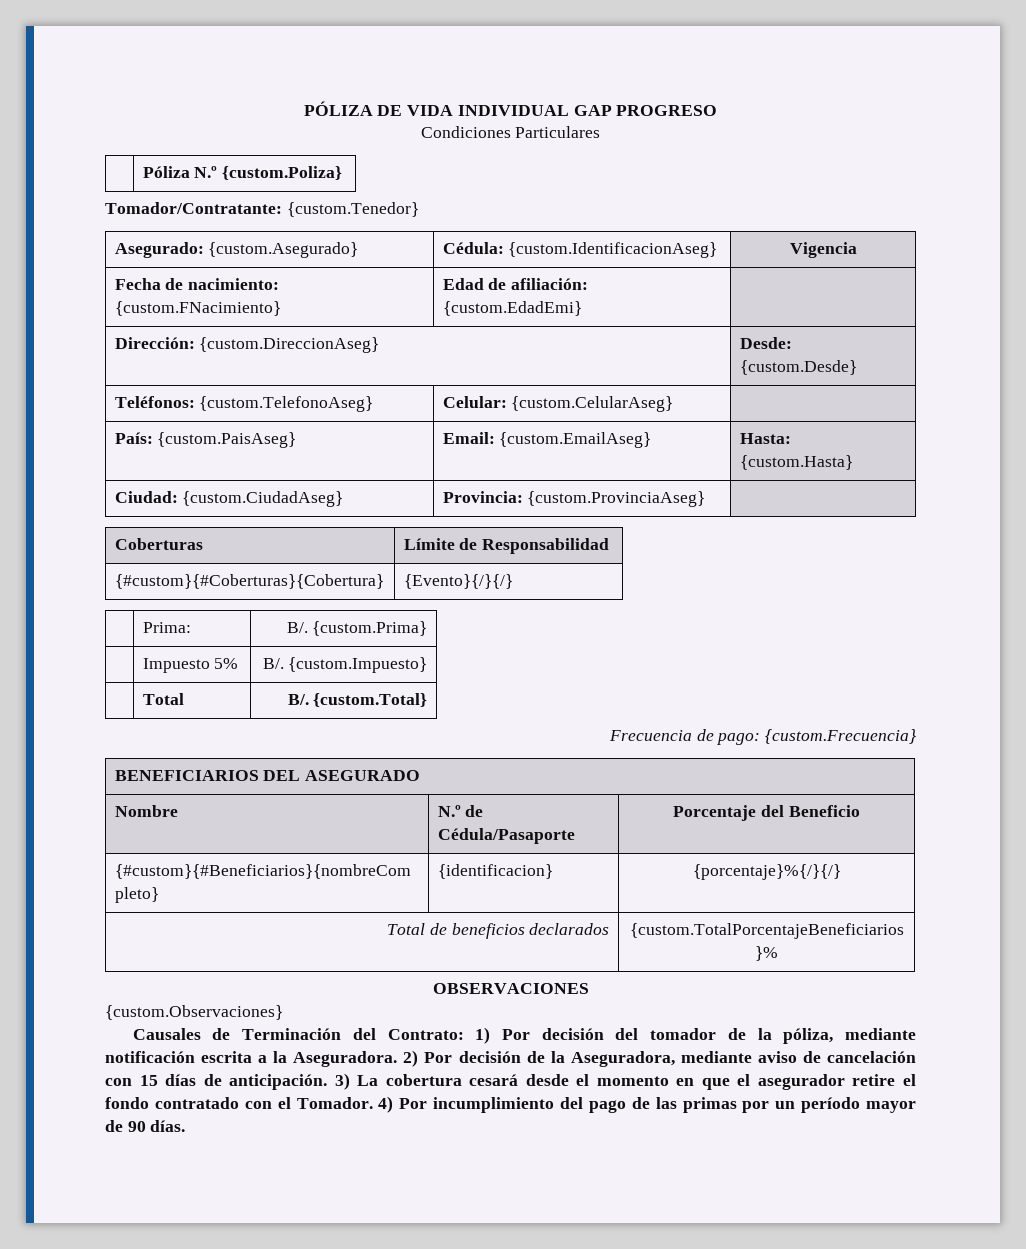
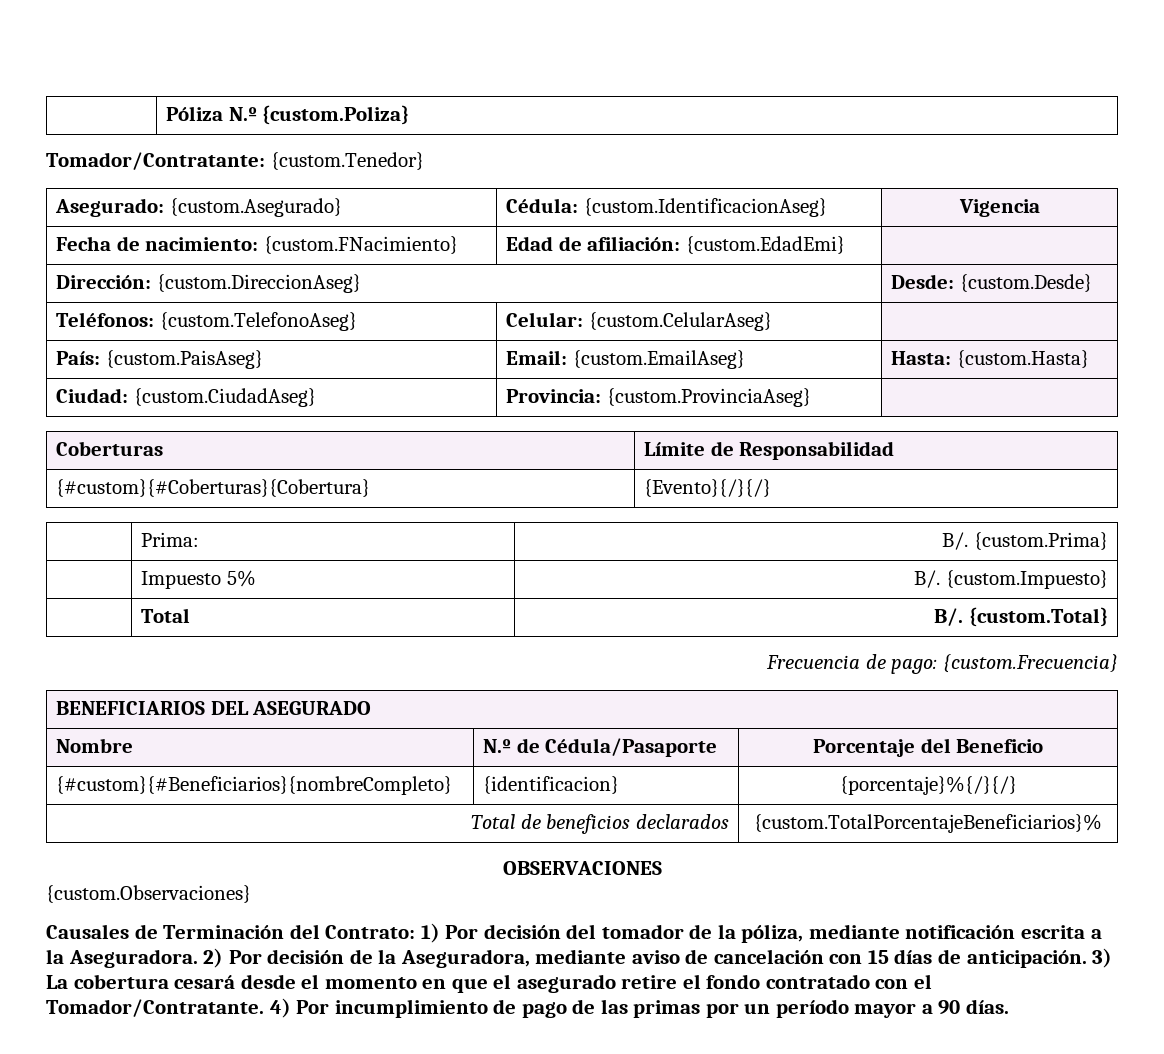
[303,101,718,116] [420,126,601,138] PÓLIZA DE VIDA INDIVIDUAL GAP PROGRESO // Condiciones Particulares // -> (166, 113) none
[757,1074,845,1090] asegurador -> [516,974,616,993] asegurado
[296,1097,373,1109] Tomador. -> [46,999,264,1017] Tomador/Contratante.
[560,1097,583,1109] del -> [493,999,517,1014] de
[105,1120,123,1132] de -> [921,1004,933,1014] a

